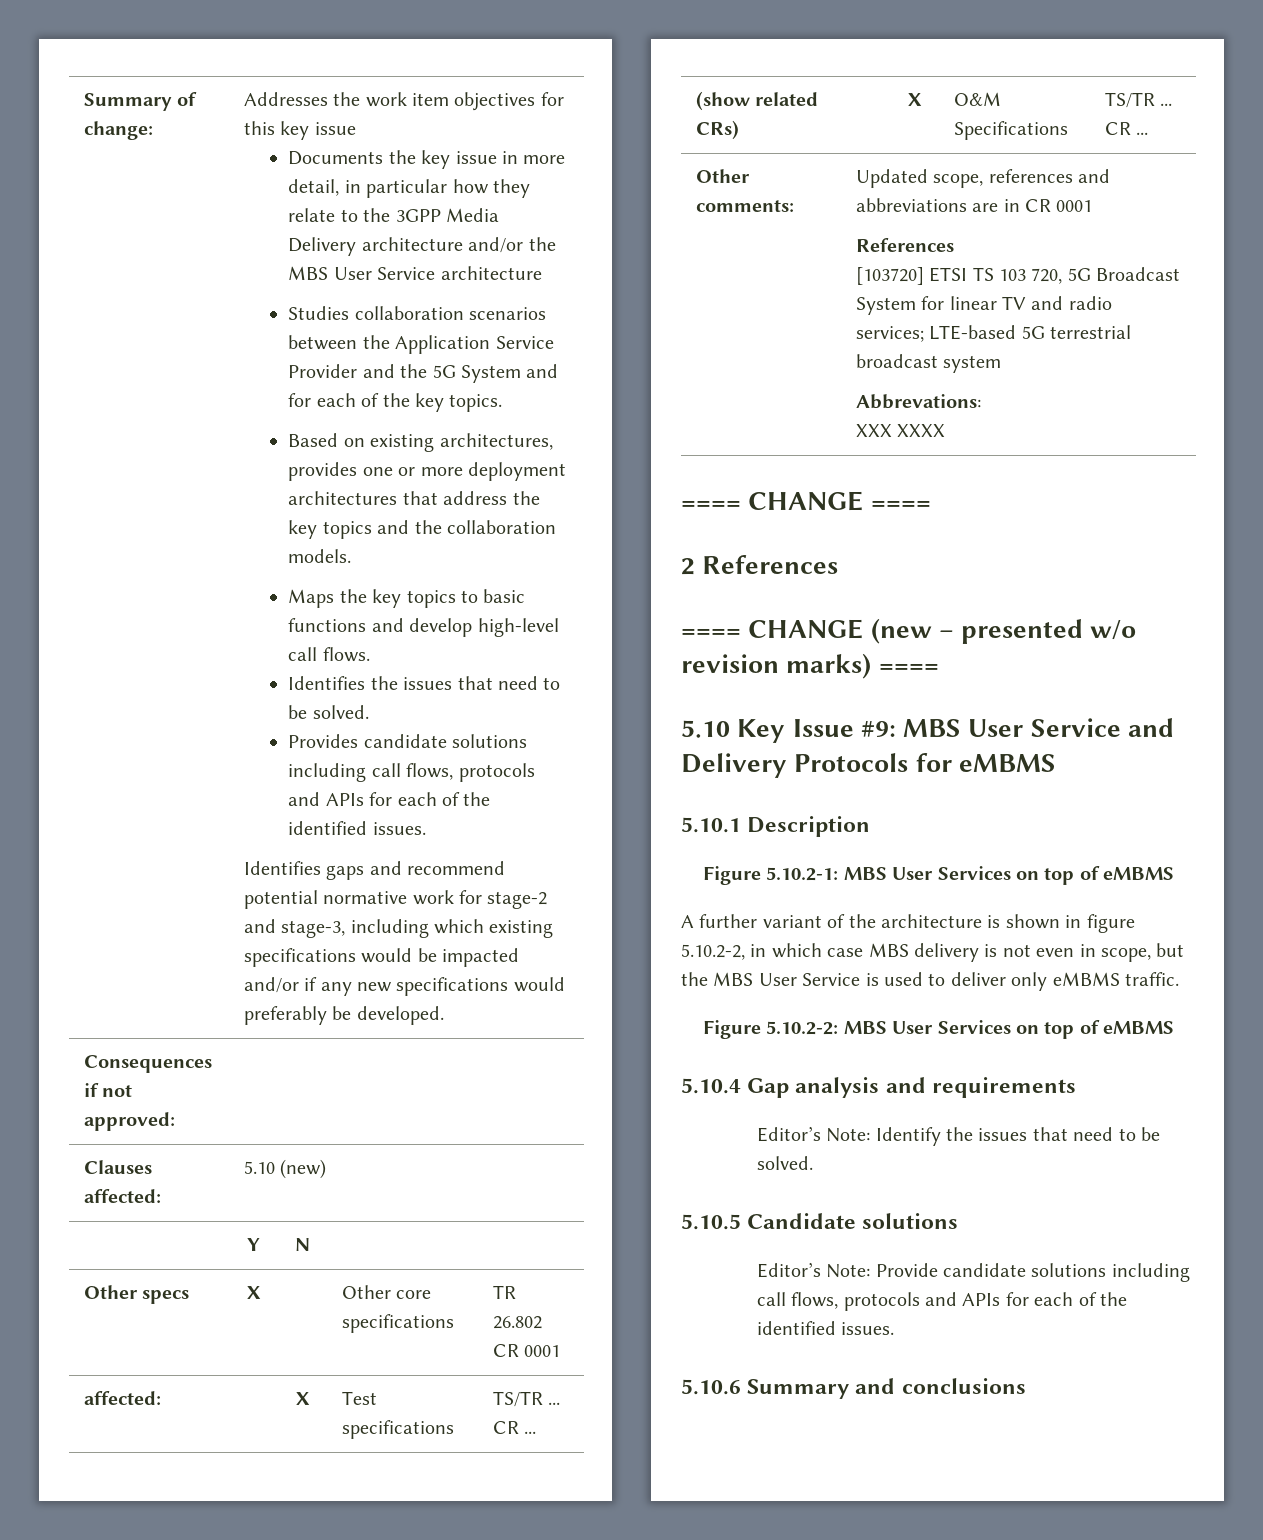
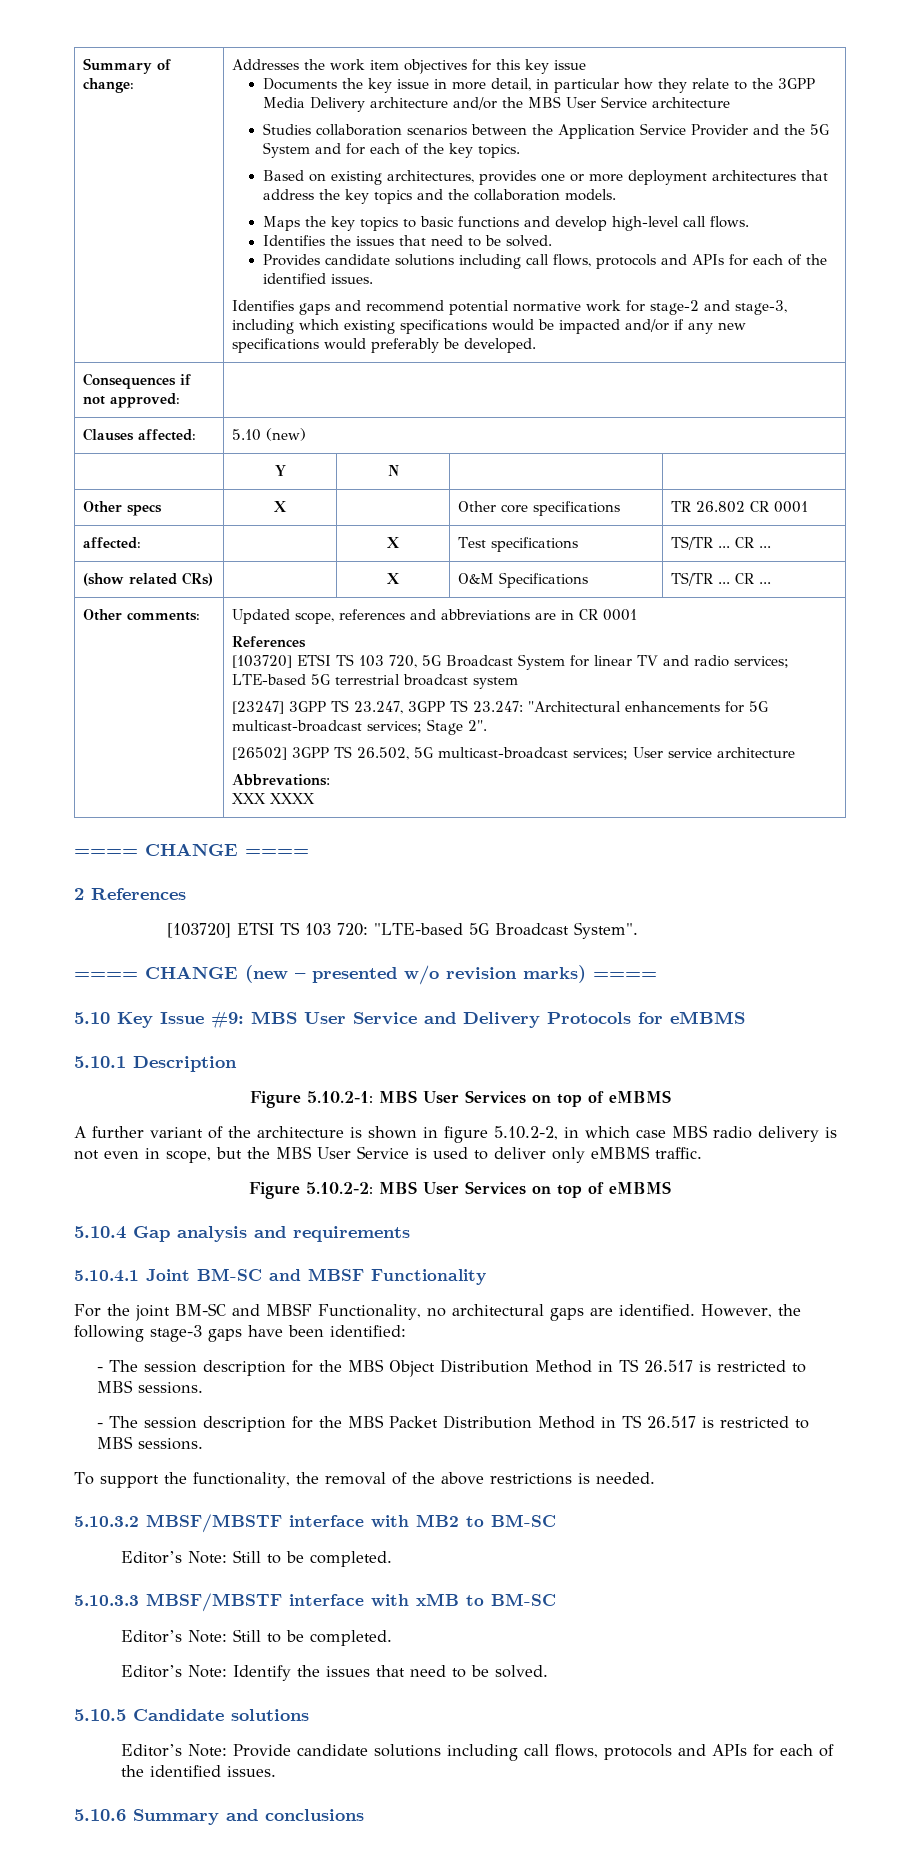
(1002, 364) none -> [232,700,769,714] [232,719,488,735] [232,746,796,760] // [23247] 3GPP TS 23.247, 3GPP TS 23.247: "Architectural enhancements for 5G multicast-broadcast services; Stage 2". // [26502] 3GPP TS 26.502, 5G multicast-broadcast services; User service architecture
(839, 564) none -> [167,922,639,939] // [103720] ETSI TS 103 720: "LTE-based 5G Broadcast System".
(909, 950) none -> [713,1126,752,1139] radio
(1076, 1087) none -> [74,1268,486,1285] [74,1303,801,1321] [74,1325,406,1342] [97,1359,807,1377] [97,1380,204,1394] [97,1415,810,1432] [97,1436,204,1450] [74,1472,655,1488] [74,1514,556,1533] [120,1550,392,1567] [74,1593,556,1612] [120,1629,392,1646] // 5.10.4.1 Joint BM-SC and MBSF Functionality // For the joint BM-SC and MBSF Functionality, no architectural gaps are identified. However, the following stage-3 gaps have been identified: // - The session description for the MBS Object Distribution Method in TS 26.517 is restricted to MBS sessions. // - The session description for the MBS Packet Distribution Method in TS 26.517 is restricted to MBS sessions. // To support the functionality, the removal of the above restrictions is needed. // 5.10.3.2 MBSF/MBSTF interface with MB2 to BM-SC // Editor’s Note: Still to be completed. // 5.10.3.3 MBSF/MBSTF interface with xMB to BM-SC // Editor’s Note: Still to be completed.

